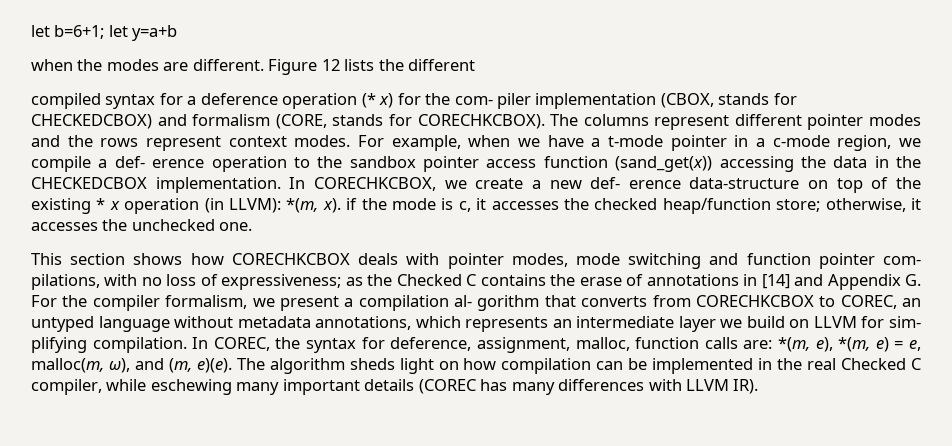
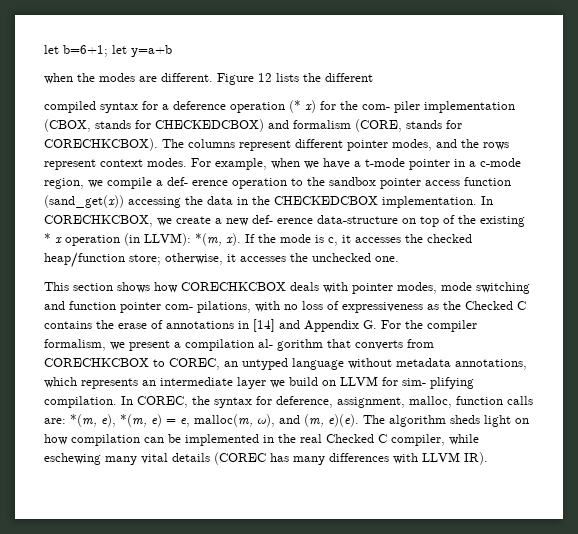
[869,114,922,126] modes -> [392,139,432,151] modes,
[346,198,358,210] if -> [245,234,255,243] If
[221,274,342,290] expressiveness; -> [342,302,423,313] expressiveness
[282,379,360,395] important -> [141,453,168,464] vital

